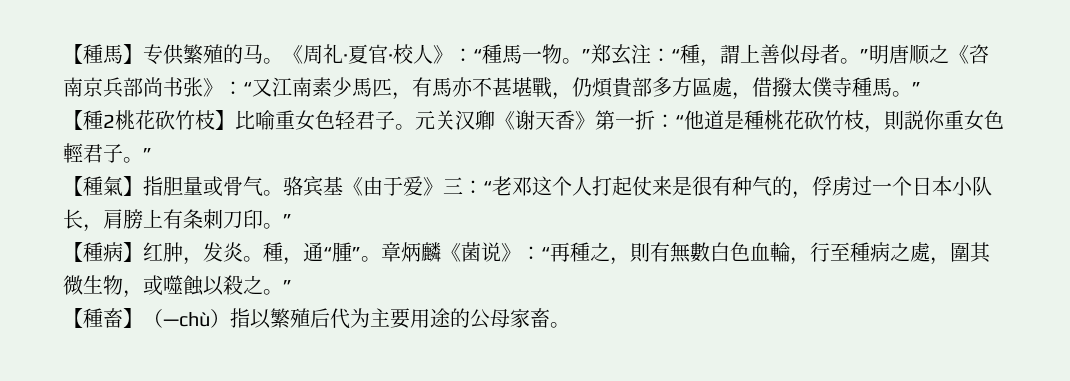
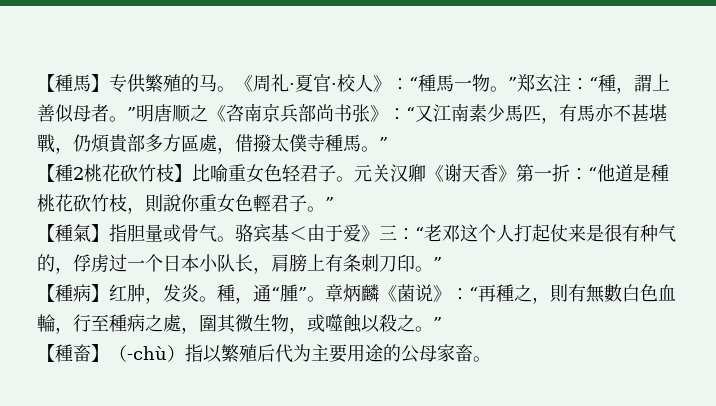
[904,110,924,130] 説 -> [163,194,181,212] 說
[343,177,363,196] 《 -> [289,226,307,240] ＜
[163,312,210,327] —chù -> [127,346,167,360] -chù

